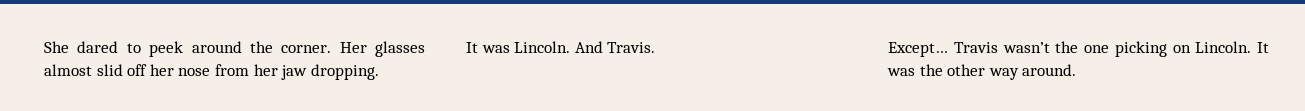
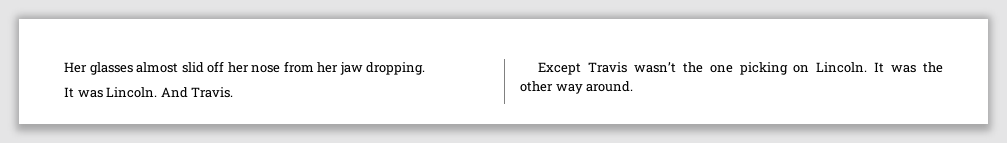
[44,41,332,57] She dared to peek around the corner. -> (64, 67) none
[888,42,948,57] Except… -> [538,62,582,75] Except

